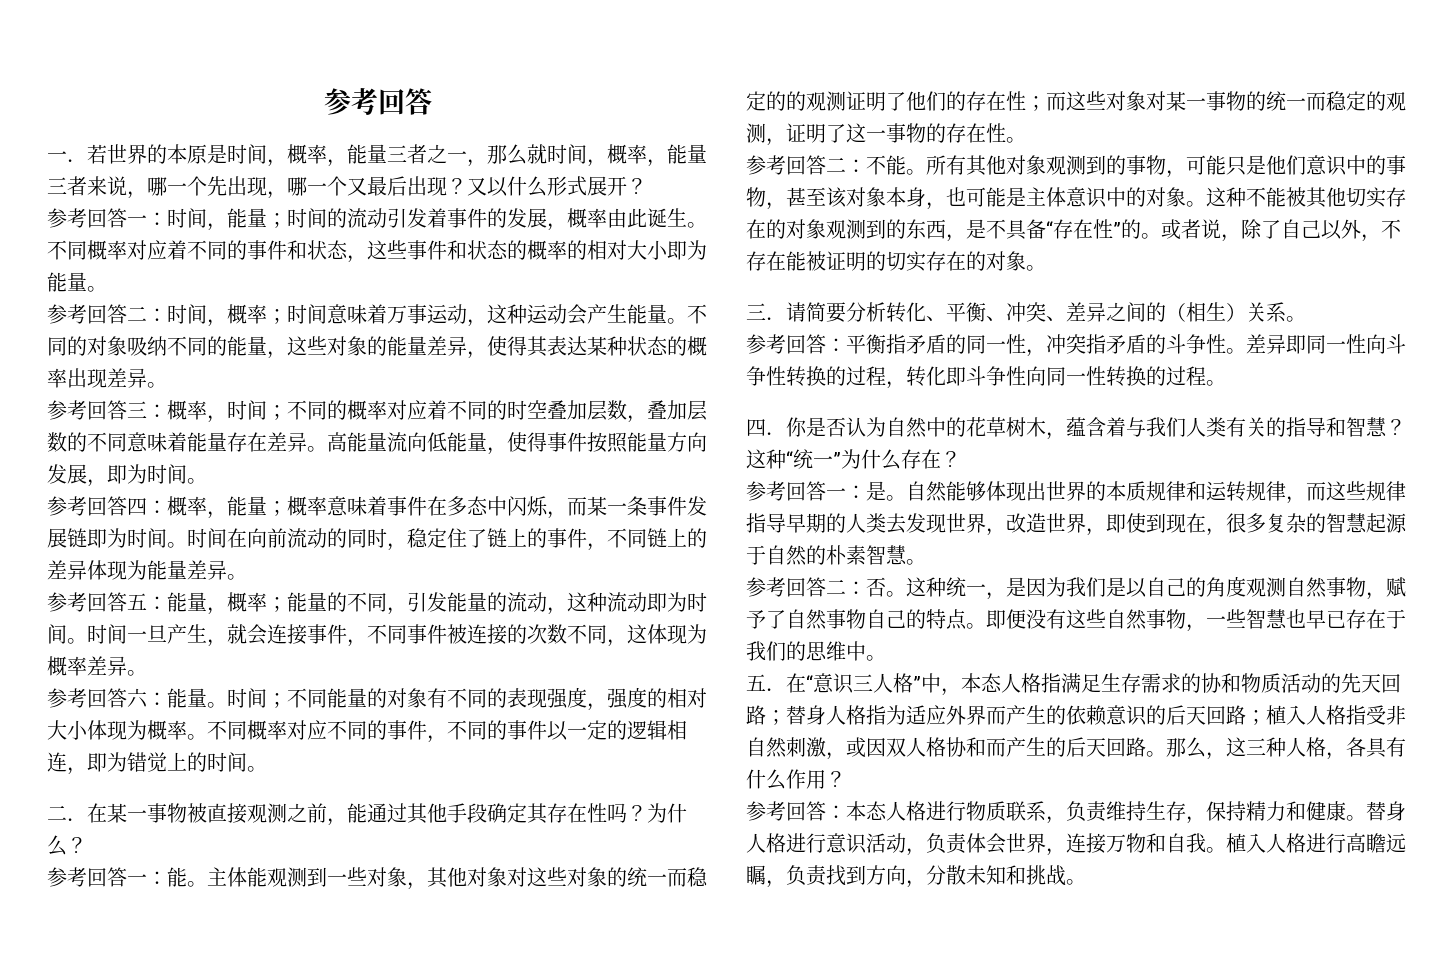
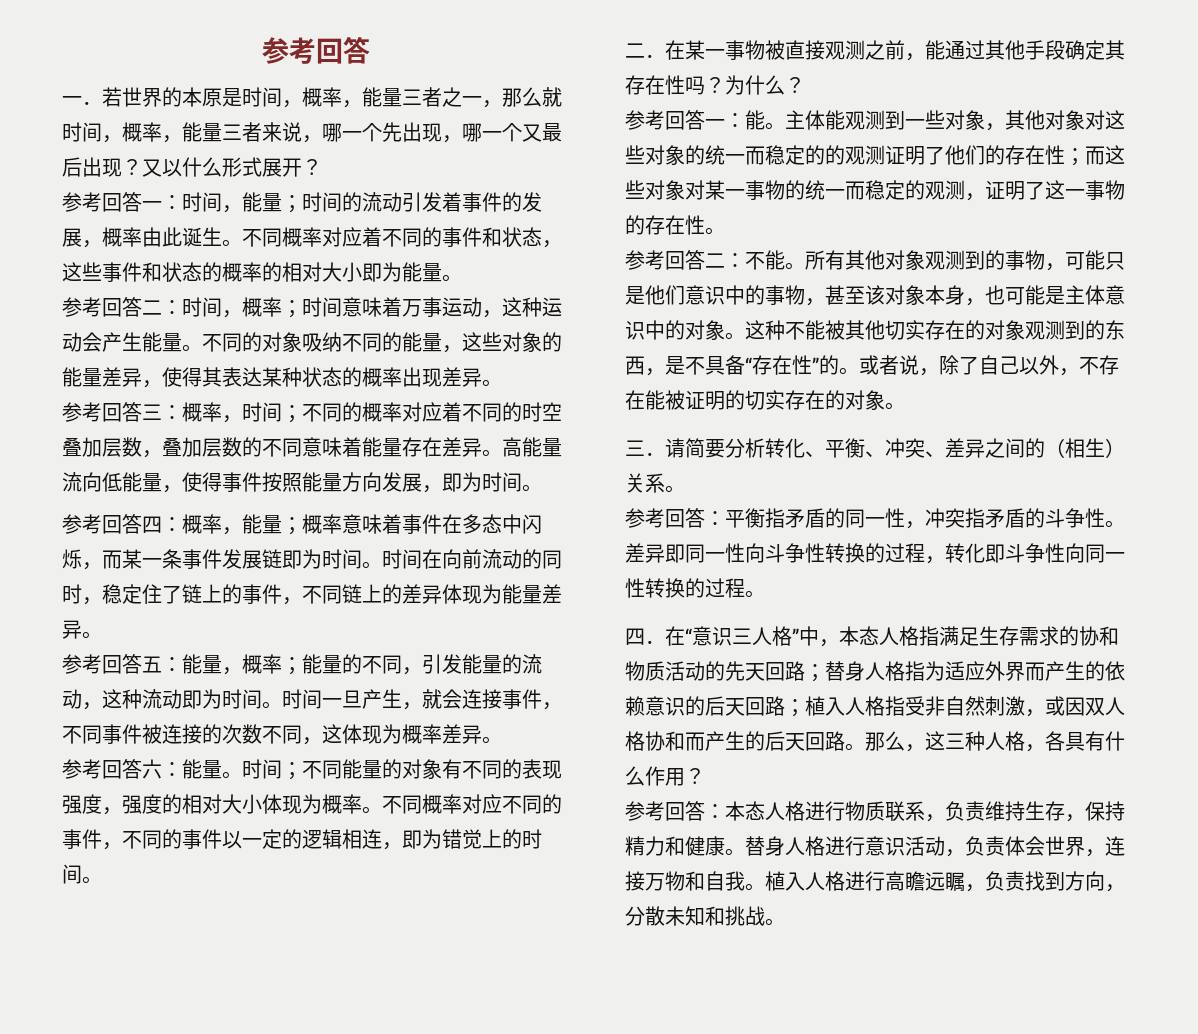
[786,417,1406,440] [746,449,961,470] [746,481,1406,504] [746,513,1407,536] [746,545,926,566] [746,576,1406,600] [746,609,1406,632] [746,641,886,661] [746,674,786,691] 你是否认为自然中的花草树木，蕴含着与我们人类有关的指导和智慧？这种“统一”为什么存在？ // 参考回答一：是。自然能够体现出世界的本质规律和运转规律，而这些规律指导早期的人类去发现世界，改造世界，即使到现在，很多复杂的智慧起源于自然的朴素智慧。 // 参考回答二：否。这种统一，是因为我们是以自己的角度观测自然事物，赋予了自然事物自己的特点。即便没有这些自然事物，一些智慧也早已存在于我们的思维中。 // 五． -> (665, 642) none

